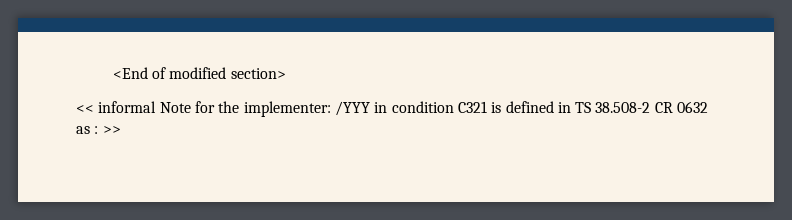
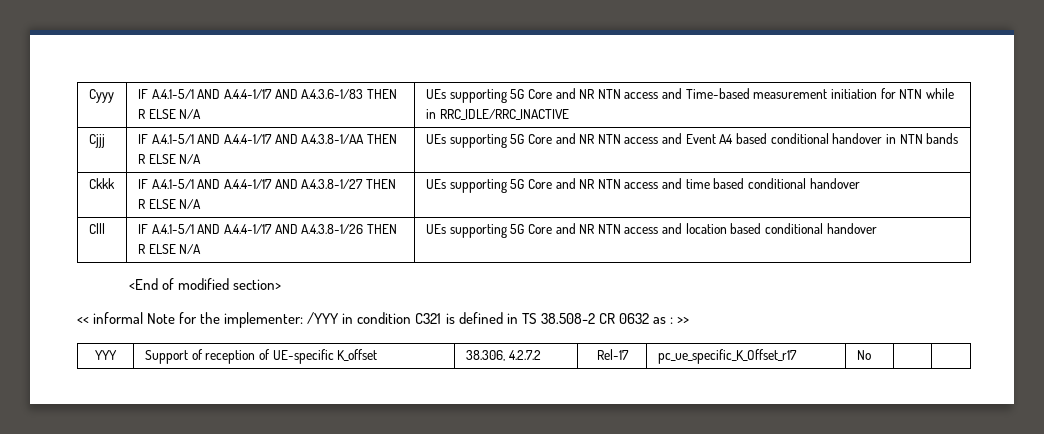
(112, 73) none -> [88,89,114,103] [137,89,397,99] [137,109,202,119] [425,88,954,103] [425,109,569,120] [88,134,105,148] [137,134,397,144] [137,154,202,164] [425,133,959,148] [88,178,115,189] [137,179,396,189] [137,199,202,209] [425,178,860,193] [88,223,105,234] [137,224,397,234] [137,244,202,254] [425,223,877,238] Cyyy | IF A.4.1-5/1 AND A.4.4-1/17 AND A.4.3.6-1/83 THEN R ELSE N/A | UEs supporting 5G Core and NR NTN access and Time-based measurement initiation for NTN while in RRC_IDLE/RRC_INACTIVE // Cjjj | IF A.4.1-5/1 AND A.4.4-1/17 AND A.4.3.8-1/AA THEN R ELSE N/A | UEs supporting 5G Core and NR NTN access and Event A4 based conditional handover in NTN bands // Ckkk | IF A.4.1-5/1 AND A.4.4-1/17 AND A.4.3.8-1/27 THEN R ELSE N/A | UEs supporting 5G Core and NR NTN access and time based conditional handover // Clll | IF A.4.1-5/1 AND A.4.4-1/17 AND A.4.3.8-1/26 THEN R ELSE N/A | UEs supporting 5G Core and NR NTN access and location based conditional handover //
(121, 130) none -> [95,350,117,360] [144,349,378,364] [465,350,541,361] [596,349,629,360] [657,349,797,364] [856,350,871,360] // YYY | Support of reception of UE-specific K_offset | 38.306, 4.2.7.2 | Rel-17 | pc_ue_specific_K_Offset_r17 | No | |

